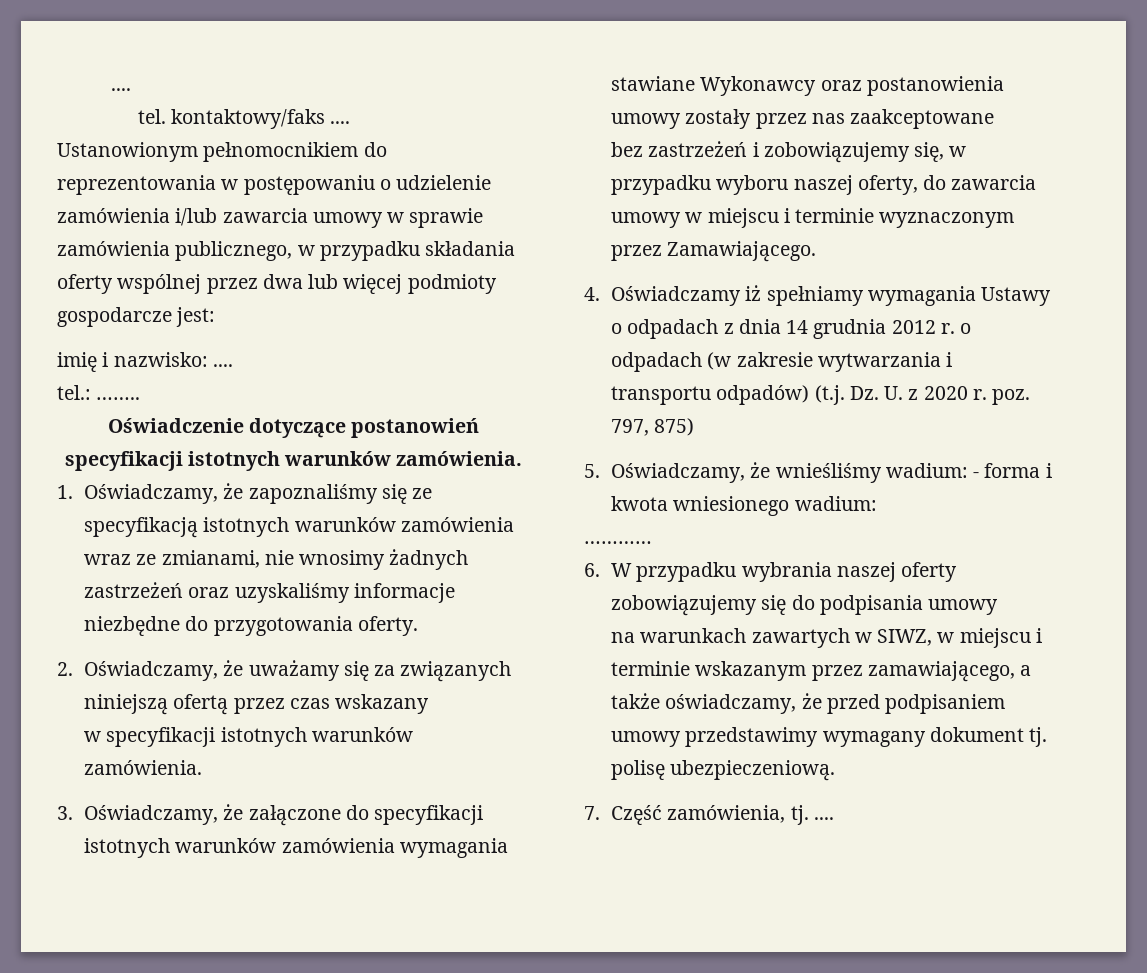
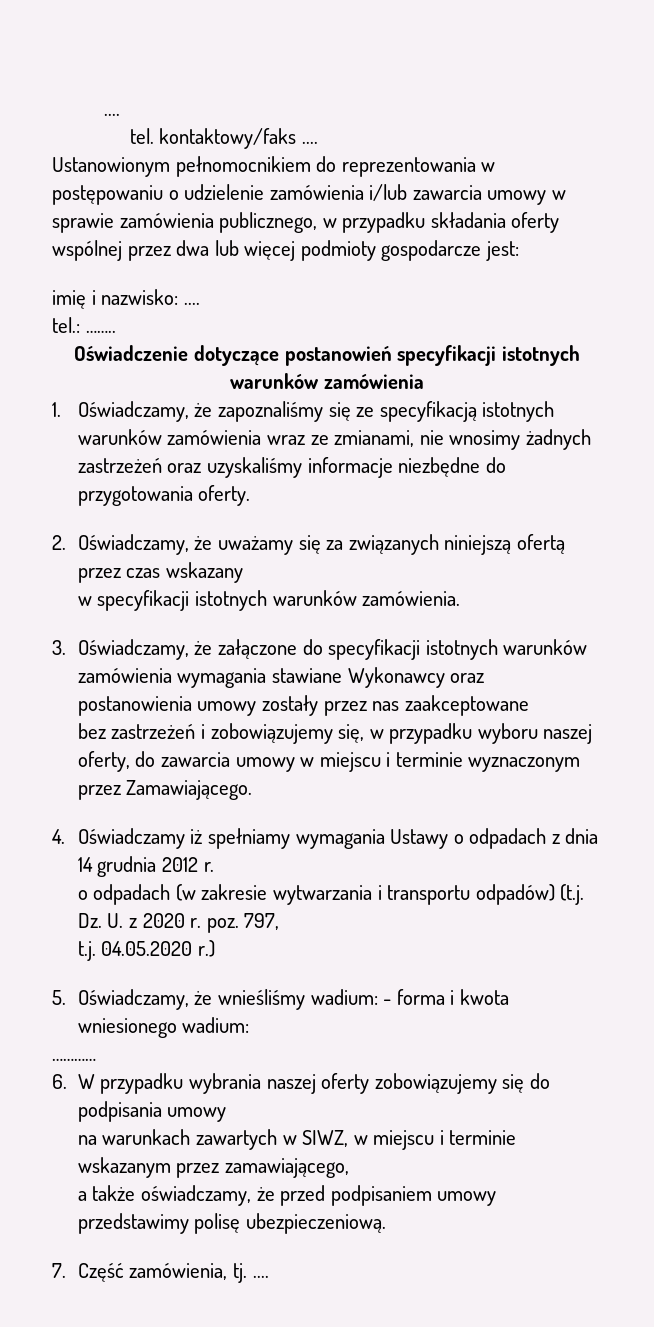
[396,451,523,466] zamówienia. -> [323,374,424,389] zamówienia
(955, 328) none -> (215, 867) //
[654,418,695,436] 875) -> [77,940,215,961] // t.j. 04.05.2020 r.)
(1015, 671) none -> (349, 1168) //
[822,727,1048,747] wymagany dokument tj. -> (189, 1223) none

